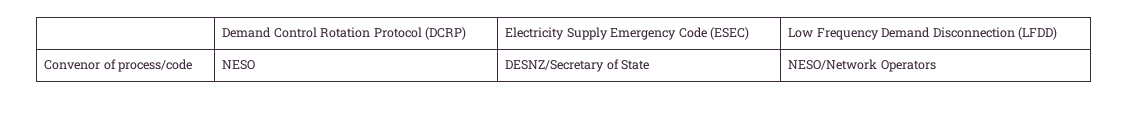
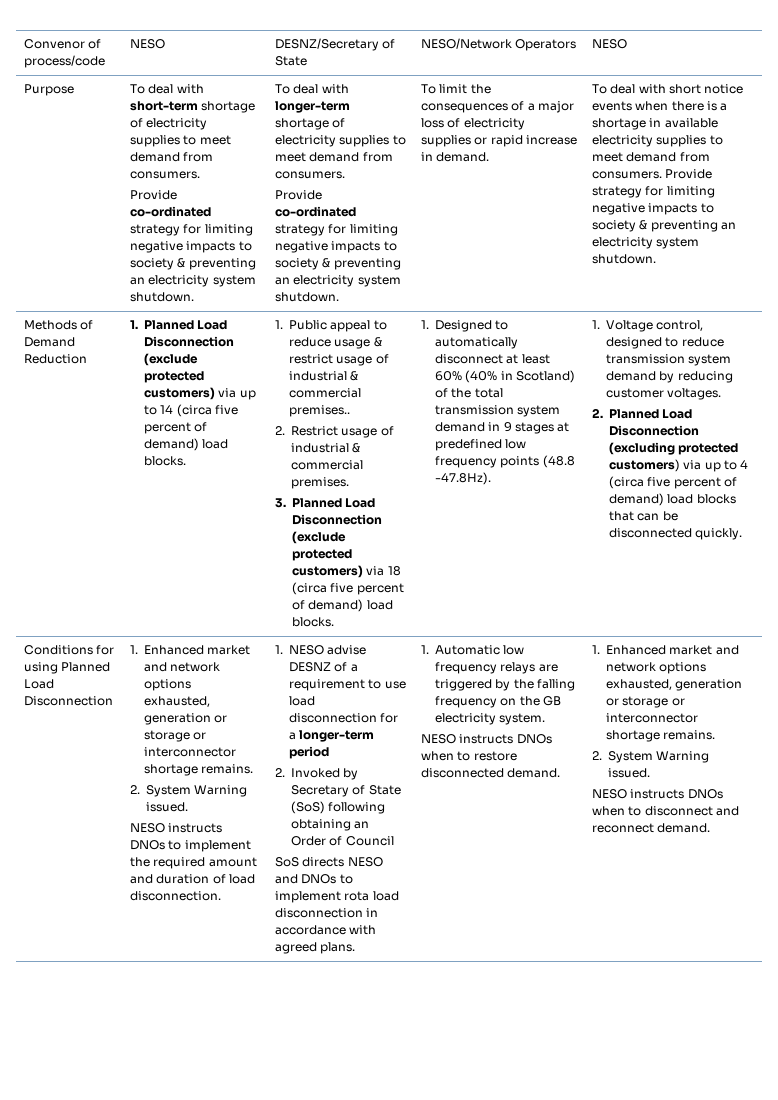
[222,27,466,40] [505,27,749,40] [788,27,1057,40] | Demand Control Rotation Protocol (DCRP) | Electricity Supply Emergency Code (ESEC) | Low Frequency Demand Disconnection (LFDD) // -> (24, 44) none
(936, 66) none -> [592,39,628,49] [24,84,75,96] [130,84,204,94] [130,101,256,113] [130,118,208,130] [130,135,231,147] [130,152,214,162] [130,171,201,179] [130,190,178,200] [130,206,212,217] [130,224,253,236] [130,241,252,253] [130,258,256,270] [130,275,256,287] [130,292,195,302] [275,84,349,94] [275,101,351,113] [275,118,346,130] [275,135,406,147] [275,152,393,162] [275,171,346,179] [275,190,323,200] [275,206,357,217] [275,224,398,236] [275,241,397,253] [275,258,401,270] [275,275,401,287] [275,292,340,302] [421,84,491,94] [421,101,574,113] [421,118,525,130] [421,135,577,147] [421,152,490,162] [592,84,744,94] [592,101,728,111] [592,118,718,130] [592,135,723,147] [592,152,710,162] [592,169,713,179] [592,186,715,198] [592,203,714,215] [592,220,736,232] [592,237,700,249] [592,254,657,264] [24,320,94,330] [24,337,76,347] [24,354,88,364] [130,320,228,330] [144,336,235,347] [144,353,199,366] [144,371,205,383] [144,387,256,400] [144,404,238,417] [144,422,208,434] [144,438,229,451] [144,456,187,466] [275,320,387,332] [289,337,382,349] [289,354,389,366] [289,371,359,381] [289,388,362,398] [289,405,351,417] [275,426,394,438] [291,443,361,453] [291,460,364,470] [291,477,350,489] [275,498,376,508] [292,514,383,525] [292,531,347,544] [292,549,353,561] [292,565,401,578] [292,582,404,595] [292,599,393,612] [292,617,335,627] [421,320,509,332] [435,337,519,349] [435,354,550,364] [435,370,575,383] [435,388,503,398] [435,405,561,417] [435,422,570,434] [435,439,527,451] [435,455,575,468] [435,472,492,485] [592,320,704,332] [606,337,724,349] [606,354,732,366] [606,371,733,383] [606,388,722,400] [592,408,693,419] [609,425,700,436] [609,442,739,455] [609,459,749,472] [609,476,737,489] [609,493,736,506] [609,511,678,521] [609,528,743,540] [24,645,115,655] [24,662,111,674] [24,679,55,689] [24,696,114,706] [130,645,251,655] [144,662,221,672] [144,679,192,691] [144,696,211,707] [144,713,228,725] [144,730,207,742] [144,747,237,757] [144,764,254,776] [130,785,248,797] [146,802,189,812] [130,823,223,833] [130,840,251,852] [130,857,257,869] [130,874,255,884] [130,891,222,901] [275,645,367,655] [289,662,358,672] [289,679,406,691] [289,696,316,706] [289,713,399,723] [289,730,375,742] [289,746,330,759] [275,768,359,780] [291,785,401,797] [291,801,386,814] [291,819,370,831] [291,836,394,846] [275,857,383,867] [275,874,353,884] [275,891,399,903] [275,908,379,918] [275,925,377,935] [275,942,356,954] [421,645,525,655] [435,662,558,674] [435,679,575,691] [435,696,561,708] [435,713,546,725] [421,734,552,744] [421,751,517,761] [421,768,561,778] [592,645,739,655] [606,662,707,674] [606,679,743,691] [606,696,685,708] [606,713,699,723] [606,730,716,742] [592,751,710,763] [608,768,651,778] [592,789,723,799] [592,806,739,816] [592,823,711,833] | NESO // Purpose | To deal with short-term shortage of electricity supplies to meet demand from consumers. // Provide co-ordinated strategy for limiting negative impacts to society & preventing an electricity system shutdown. | To deal with longer-term shortage of electricity supplies to meet demand from consumers. // Provide co-ordinated strategy for limiting negative impacts to society & preventing an electricity system shutdown. | To limit the consequences of a major loss of electricity supplies or rapid increase in demand. | To deal with short notice events when there is a shortage in available electricity supplies to meet demand from consumers. Provide strategy for limiting negative impacts to society & preventing an electricity system shutdown. // Methods of Demand Reduction | 1. Planned Load Disconnection (exclude protected customers) via up to 14 (circa five percent of demand) load blocks. | 1. Public appeal to reduce usage & restrict usage of industrial & commercial premises.. // 2. Restrict usage of industrial & commercial premises. // 3. Planned Load Disconnection (exclude protected customers) via 18 (circa five percent of demand) load blocks. | 1. Designed to automatically disconnect at least 60% (40% in Scotland) of the total transmission system demand in 9 stages at predefined low frequency points (48.8 -47.8Hz). | 1. Voltage control, designed to reduce transmission system demand by reducing customer voltages. // 2. Planned Load Disconnection (excluding protected customers) via up to 4 (circa five percent of demand) load blocks that can be disconnected quickly. // Conditions for using Planned Load Disconnection | 1. Enhanced market and network options exhausted, generation or storage or interconnector shortage remains. // 2. System Warning issued. // NESO instructs DNOs to implement the required amount and duration of load disconnection. | 1. NESO advise DESNZ of a requirement to use load disconnection for a longer-term period // 2. Invoked by Secretary of State (SoS) following obtaining an Order of Council // SoS directs NESO and DNOs to implement rota load disconnection in accordance with agreed plans. | 1. Automatic low frequency relays are triggered by the falling frequency on the GB electricity system. // NESO instructs DNOs when to restore disconnected demand. | 1. Enhanced market and network options exhausted, generation or storage or interconnector shortage remains. // 2. System Warning issued. // NESO instructs DNOs when to disconnect and reconnect demand.

